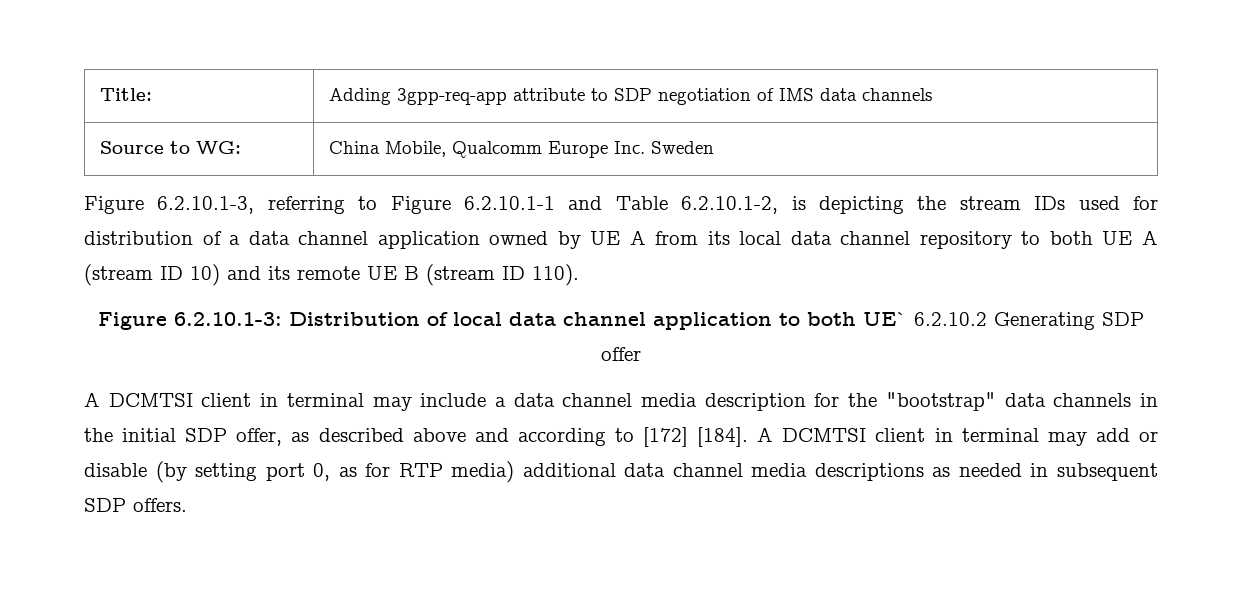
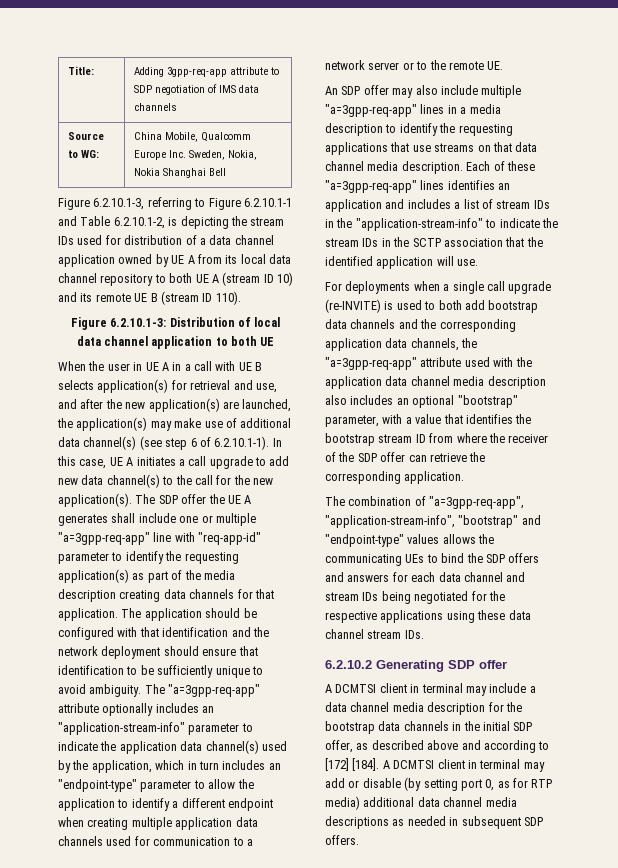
[650,141,714,154] Sweden -> [188,150,257,160] [133,168,226,178] Sweden, Nokia, Nokia Shanghai Bell
[863,312,907,326] UE` -> [260,337,275,346] [58,361,263,371] [58,379,277,393] [58,398,292,412] [57,417,292,431] [58,436,282,450] [57,456,290,469] [58,474,273,488] [58,493,252,507] [58,513,256,526] [58,532,262,545] [58,551,239,564] [58,569,235,583] [58,589,274,602] [58,608,257,621] [58,627,269,640] [58,646,258,659] [58,665,263,678] [58,684,261,697] [58,703,215,716] [58,722,253,735] [58,740,287,754] [58,760,281,773] [58,779,254,792] [58,798,273,811] [58,817,258,830] [58,836,253,846] [325,60,504,70] [325,85,522,98] [325,104,501,117] [325,123,513,136] [325,142,538,155] [325,161,535,174] [325,180,511,193] [325,199,550,212] [325,218,558,231] [325,237,543,247] [325,256,479,269] [325,281,552,294] [325,299,539,313] [325,319,516,332] [325,338,478,351] [325,357,532,370] [325,376,546,389] [325,395,518,408] [325,414,532,427] [325,433,549,446] [325,452,486,462] [325,471,465,484] [325,496,525,509] [325,515,541,528] [325,534,495,547] [325,553,540,566] [325,572,526,582] [325,591,505,604] [325,610,531,623] [325,629,424,639] UE // When the user in UE A in a call with UE B selects application(s) for retrieval and use, and after the new application(s) are launched, the application(s) may make use of additional data channel(s) (see step 6 of 6.2.10.1-1). In this case, UE A initiates a call upgrade to add new data channel(s) to the call for the new application(s). The SDP offer the UE A generates shall include one or multiple "a=3gpp-req-app" line with "req-app-id" parameter to identify the requesting application(s) as part of the media description creating data channels for that application. The application should be configured with that identification and the network deployment should ensure that identification to be sufficiently unique to avoid ambiguity. The "a=3gpp-req-app" attribute optionally includes an "application-stream-info" parameter to indicate the application data channel(s) used by the application, which in turn includes an "endpoint-type" parameter to allow the application to identify a different endpoint when creating multiple application data channels used for communication to a network server or to the remote UE. // An SDP offer may also include multiple "a=3gpp-req-app" lines in a media description to identify the requesting applications that use streams on that data channel media description. Each of these "a=3gpp-req-app" lines identifies an application and includes a list of stream IDs in the "application-stream-info" to indicate the stream IDs in the SCTP association that the identified application will use. // For deployments when a single call upgrade (re-INVITE) is used to both add bootstrap data channels and the corresponding application data channels, the "a=3gpp-req-app" attribute used with the application data channel media description also includes an optional "bootstrap" parameter, with a value that identifies the bootstrap stream ID from where the receiver of the SDP offer can retrieve the corresponding application. // The combination of "a=3gpp-req-app", "application-stream-info", "bootstrap" and "endpoint-type" values allows the communicating UEs to bind the SDP offers and answers for each data channel and stream IDs being negotiated for the respective applications using these data channel stream IDs. //
[885,392,996,411] "bootstrap" -> [325,721,375,734] bootstrap

